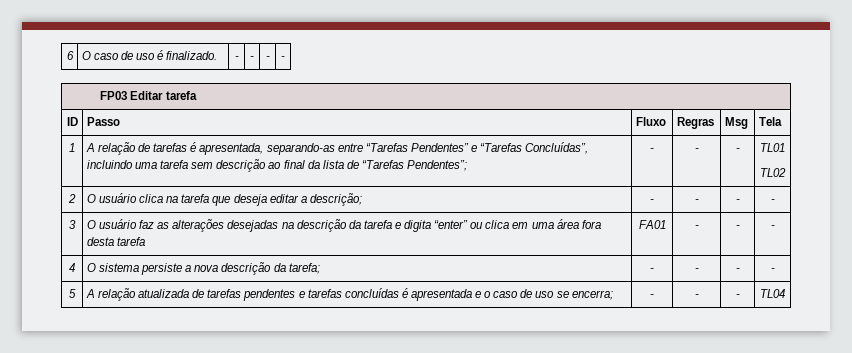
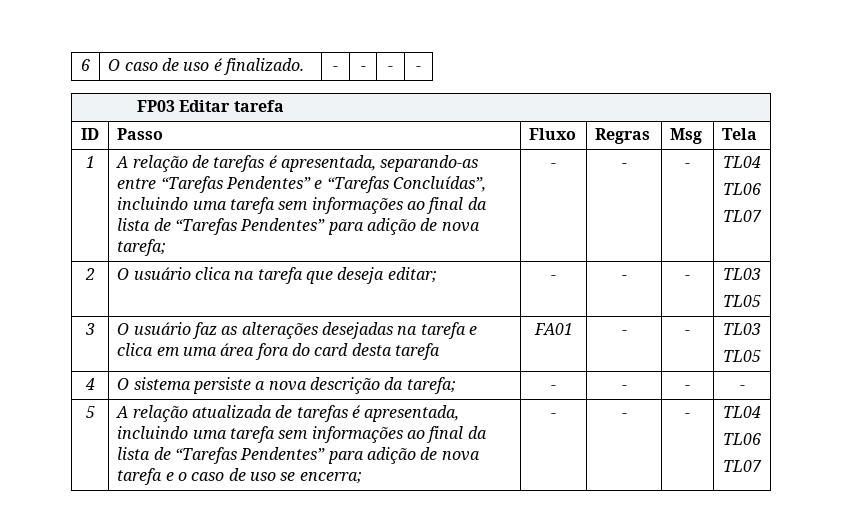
[216,159,468,172] [650,148,654,152] [694,148,699,152] [735,148,740,152] [760,143,785,152] [760,168,786,177] descrição ao final da lista de “Tarefas Pendentes”; | - | - | - | TL01 // TL02 -> [311,197,487,214] [117,218,480,235] [117,239,167,256] [551,163,556,168] [621,163,627,168] [685,163,690,168] [723,156,761,168] [723,183,761,195] [723,210,762,222] informações ao final da lista de “Tarefas Pendentes” para adição de nova tarefa; | - | - | - | TL04 // TL06 // TL07
[269,193,362,206] [650,199,654,203] [694,199,699,203] [735,199,740,203] [770,199,775,203] editar a descrição; | - | - | - | - -> [387,267,437,283] [551,275,556,280] [621,275,627,280] [685,275,690,280] [723,268,761,280] [723,295,761,307] editar; | - | - | - | TL03 // TL05
[296,219,484,232] descrição da tarefa e digita “enter” ou -> [420,322,477,339] tarefa e
(601, 224) none -> [291,343,349,356] do card
[770,225,775,229] - -> [723,323,761,335] [723,350,761,362] TL03 // TL05
[243,288,472,301] pendentes e tarefas concluídas é apresentada -> [351,405,460,422] [117,426,487,443] [117,447,480,464] [117,468,163,485] é apresentada, incluindo uma tarefa sem informações ao final da lista de “Tarefas Pendentes” para adição de nova tarefa
(785, 293) none -> [723,433,761,445] [723,460,762,472] // TL06 // TL07

